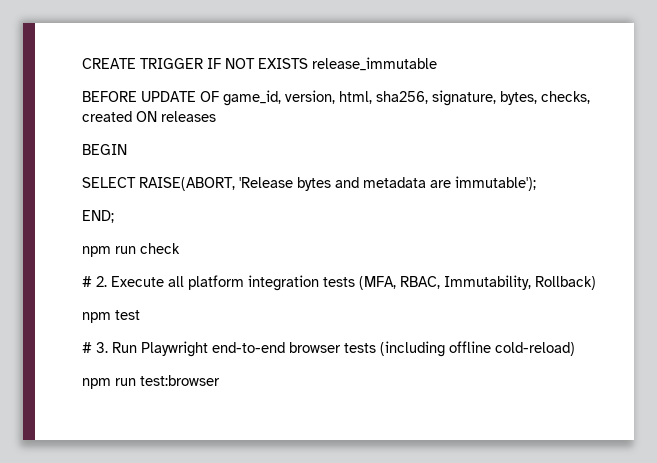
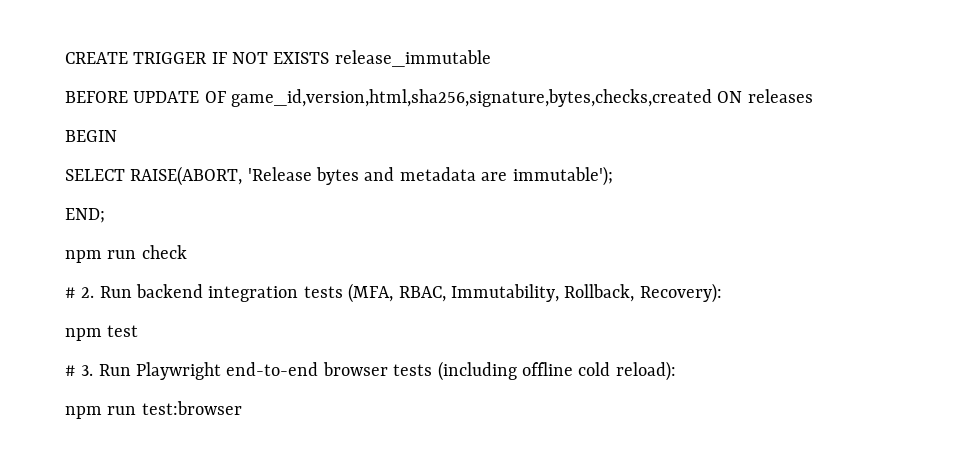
[223,90,591,106] [82,111,133,122] game_id, version, html, sha256, signature, bytes, checks, created -> [230,89,712,107] game_id,version,html,sha256,signature,bytes,checks,created
[111,275,245,290] Execute all platform -> [99,284,203,298] Run backend
[535,276,597,290] Rollback) -> [564,283,722,303] Rollback, Recovery):
[495,342,576,356] cold-reload) -> [578,361,676,381] cold reload):

